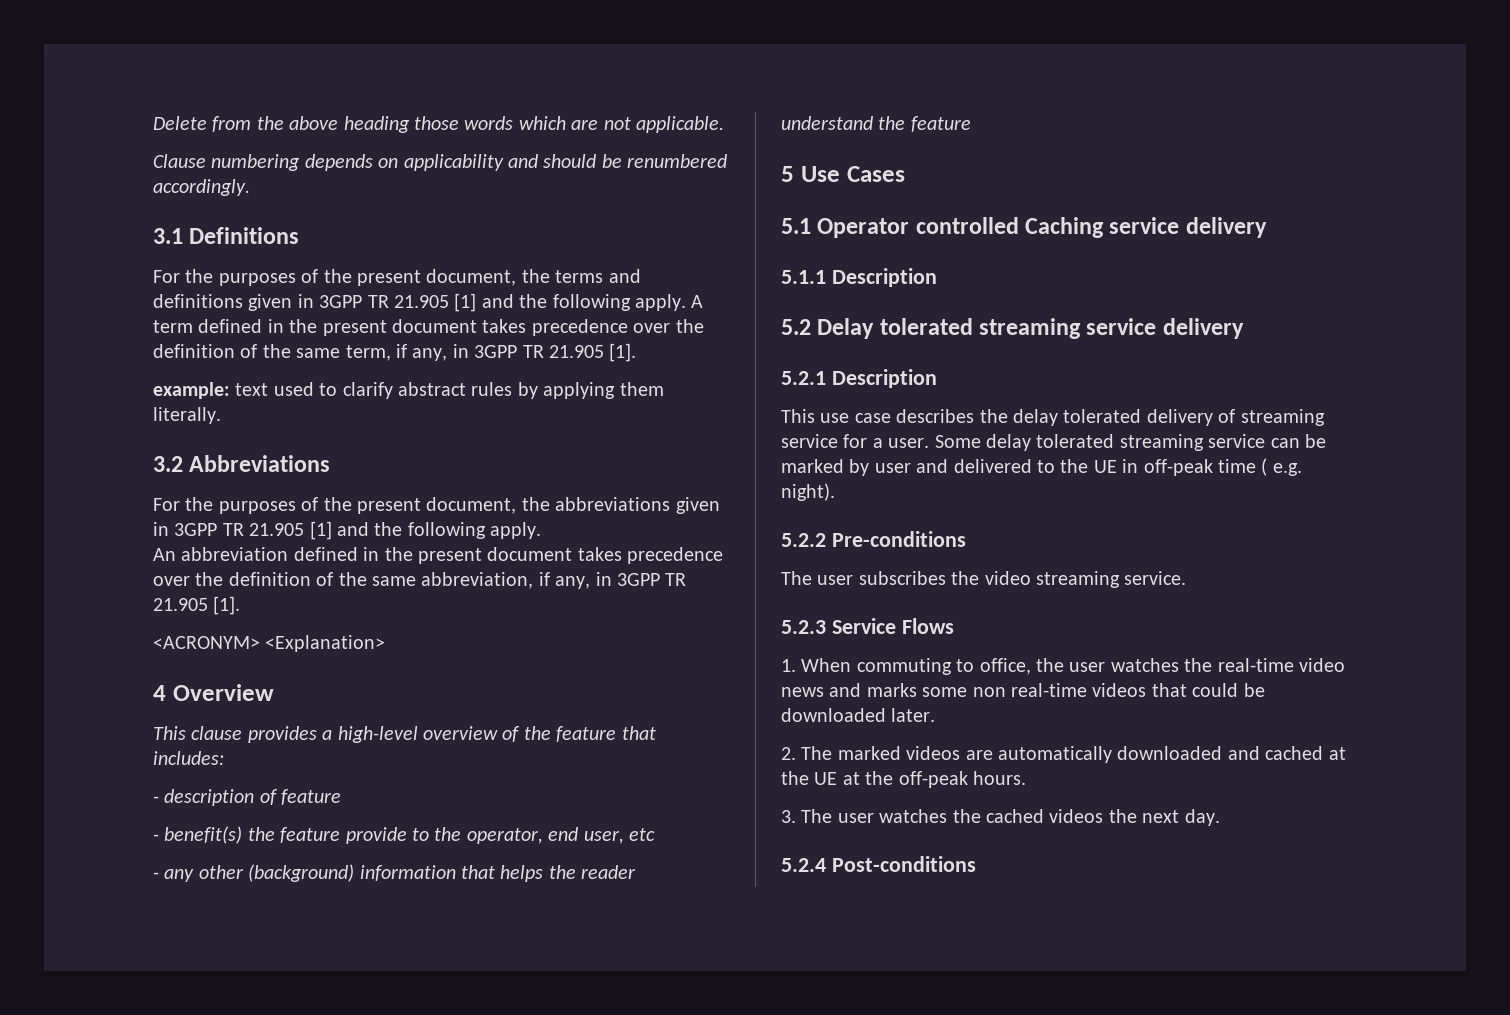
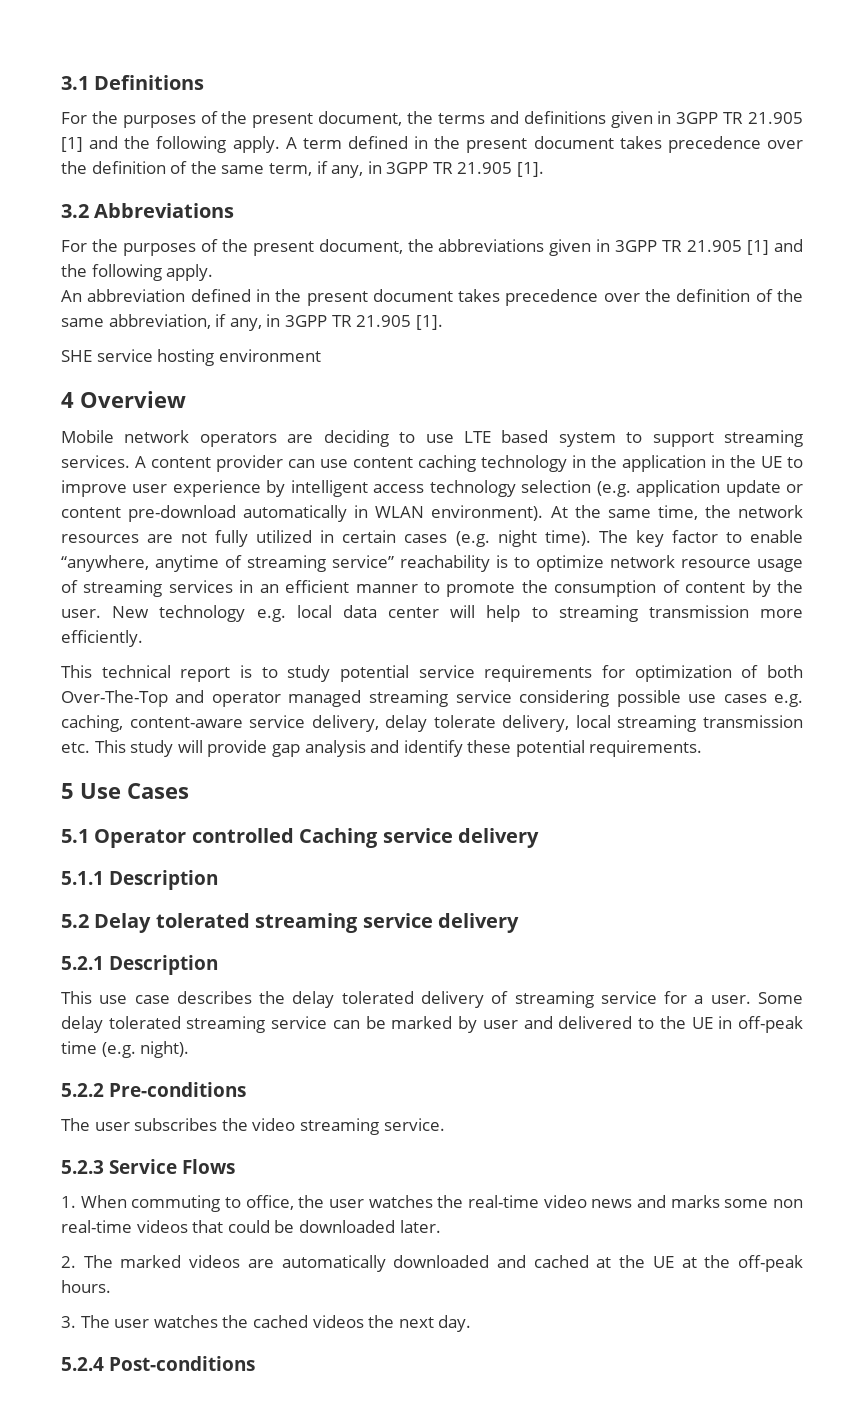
[153,116,724,133] [153,154,728,171] [153,179,250,196] Delete from the above heading those words which are not applicable. // Clause numbering depends on applicability and should be renumbered accordingly. // -> (61, 83) none
[153,382,664,399] [153,407,221,424] // example: text used to clarify abstract rules by applying them literally. -> (545, 169) none
[153,635,386,652] [153,684,274,701] [153,726,656,743] [153,751,224,765] [153,789,342,806] [153,826,655,844] [153,864,637,882] [781,116,971,132] <ACRONYM> <Explanation> // 4 Overview // This clause provides a high-level overview of the feature that includes: // - description of feature // - benefit(s) the feature provide to the operator, end user, etc // - any other (background) information that helps the reader understand the feature -> [61,349,321,366] [61,391,186,408] [61,430,803,447] [61,455,803,472] [61,480,804,497] [61,505,803,522] [61,530,804,547] [61,555,803,572] [61,580,804,597] [61,605,803,622] [61,630,143,647] [61,665,803,682] [61,690,803,707] [61,715,803,732] [61,740,703,757] SHE service hosting environment // 4 Overview // Mobile network operators are deciding to use LTE based system to support streaming services. A content provider can use content caching technology in the application in the UE to improve user experience by intelligent access technology selection (e.g. application update or content pre-download automatically in WLAN environment). At the same time, the network resources are not fully utilized in certain cases (e.g. night time). The key factor to enable “anywhere, anytime of streaming service” reachability is to optimize network resource usage of streaming services in an efficient manner to promote the consumption of content by the user. New technology e.g. local data center will help to streaming transmission more efficiently. // This technical report is to study potential service requirements for optimization of both Over-The-Top and operator managed streaming service considering possible use cases e.g. caching, content-aware service delivery, delay tolerate delivery, local streaming transmission etc. This study will provide gap analysis and identify these potential requirements.
[1261,458,1302,476] ( e.g. -> [101,1042,136,1058] (e.g.

